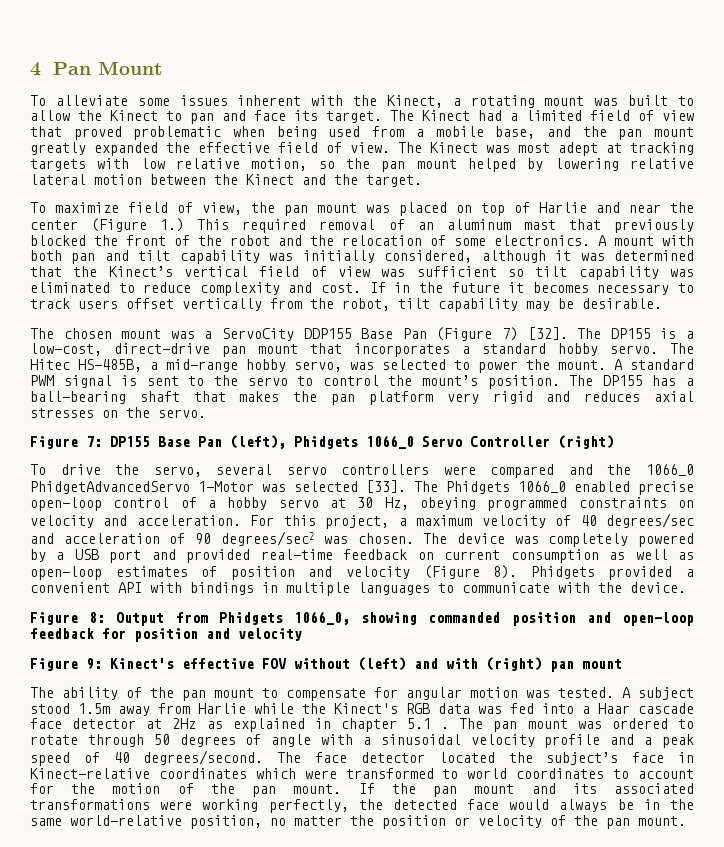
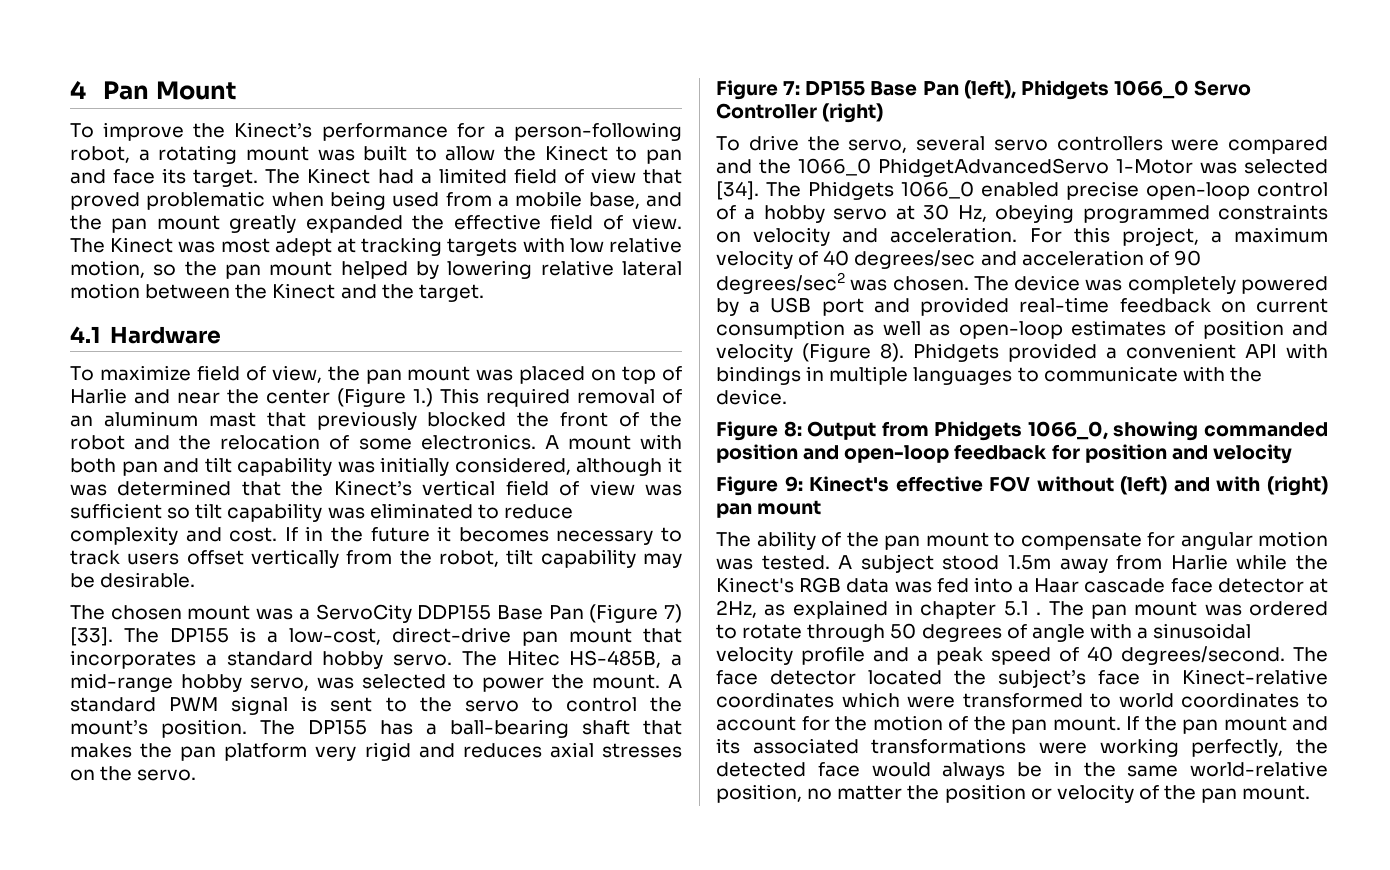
[55,95,443,108] alleviate some issues inherent with the Kinect, -> [103,122,682,141] [70,146,130,163] improve the Kinect’s performance for a person-following robot,
(422, 181) none -> [70,326,221,344] // 4.1 Hardware
[527,327,568,340] [32]. -> [70,627,113,646] [33].
[366,480,406,493] [33]. -> [716,181,759,200] [34].
[172,718,197,729] 2Hz -> [716,600,757,618] 2Hz,

